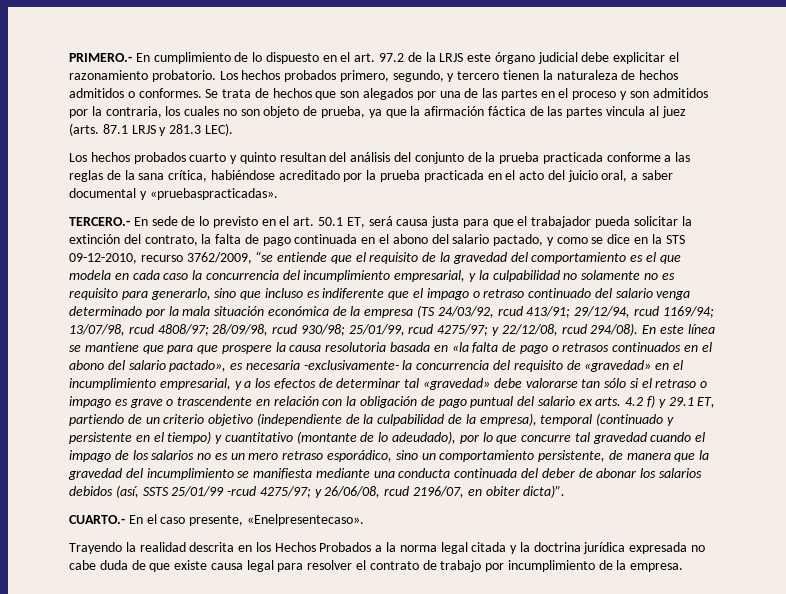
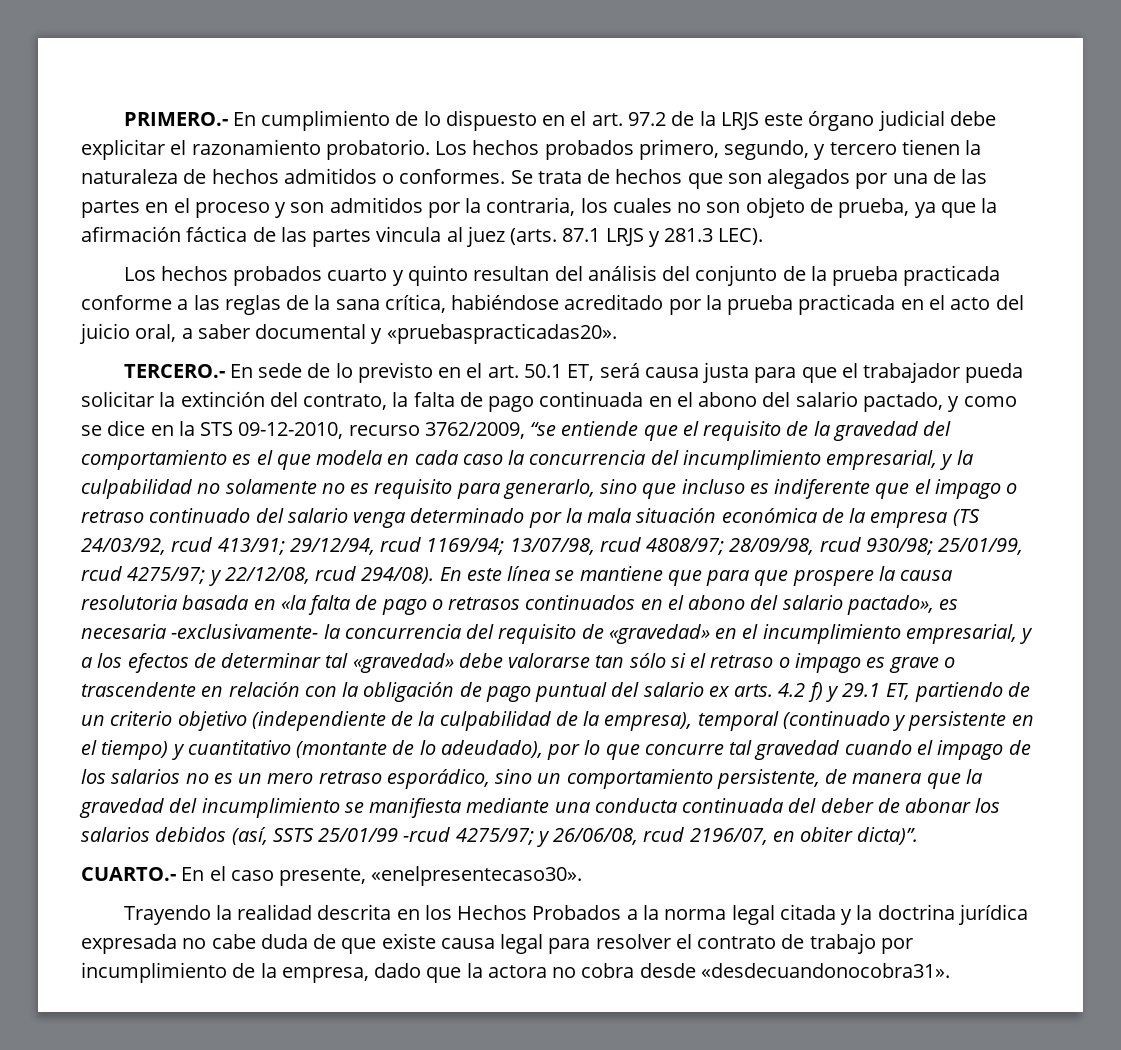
[149,188,278,200] «pruebaspracticadas». -> [386,323,617,344] «pruebaspracticadas20».
[246,514,364,526] «Enelpresentecaso». -> [371,866,583,886] «enelpresentecaso30».
[630,563,684,572] empresa. -> [281,963,950,983] empresa, dado que la actora no cobra desde «desdecuandonocobra31».

